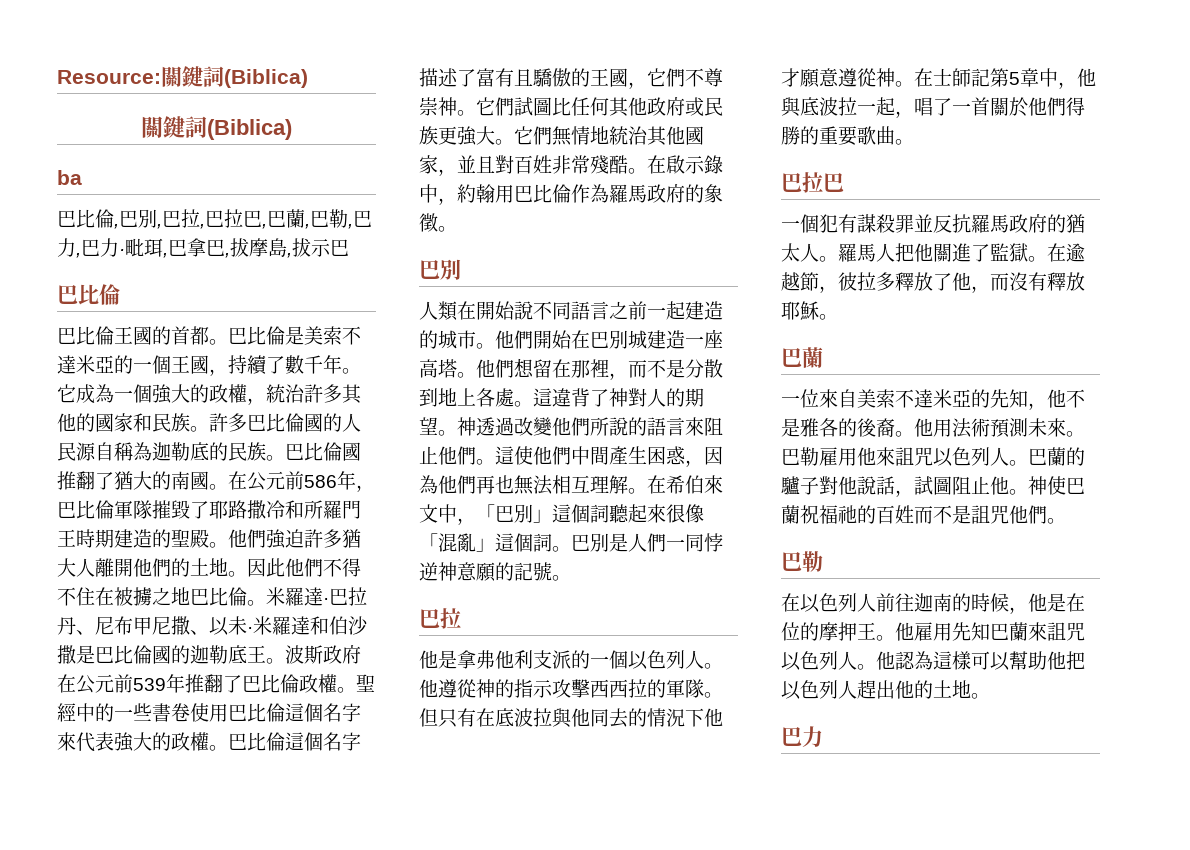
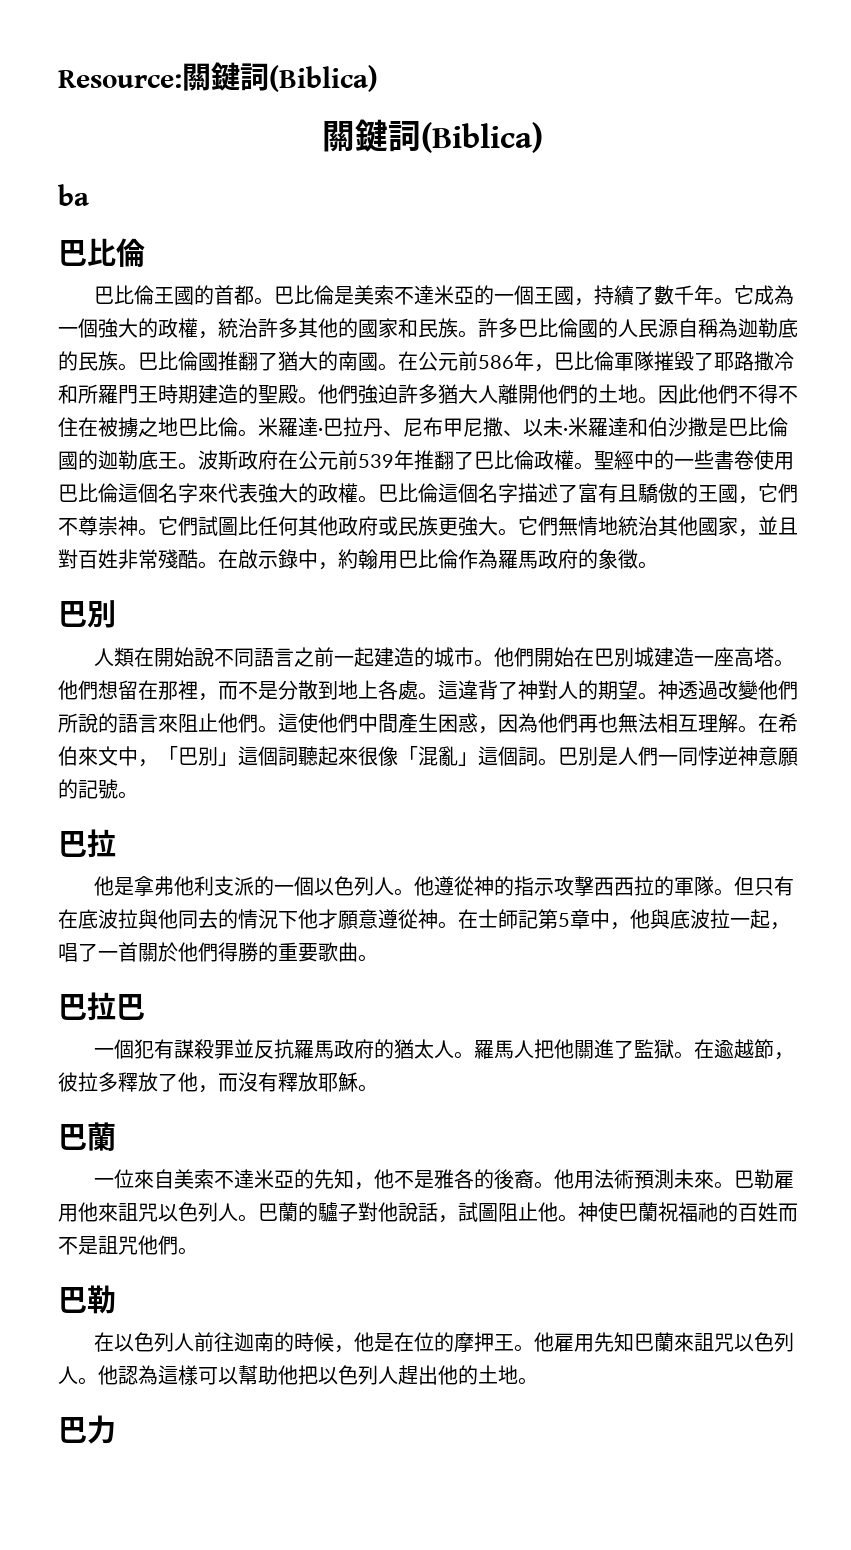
[57,209,372,229] [57,238,349,258] // 巴比倫,巴別,巴拉,巴拉巴,巴蘭,巴勒,巴力,巴力·毗珥,巴拿巴,拔摩島,拔示巴 -> (89, 195) none

